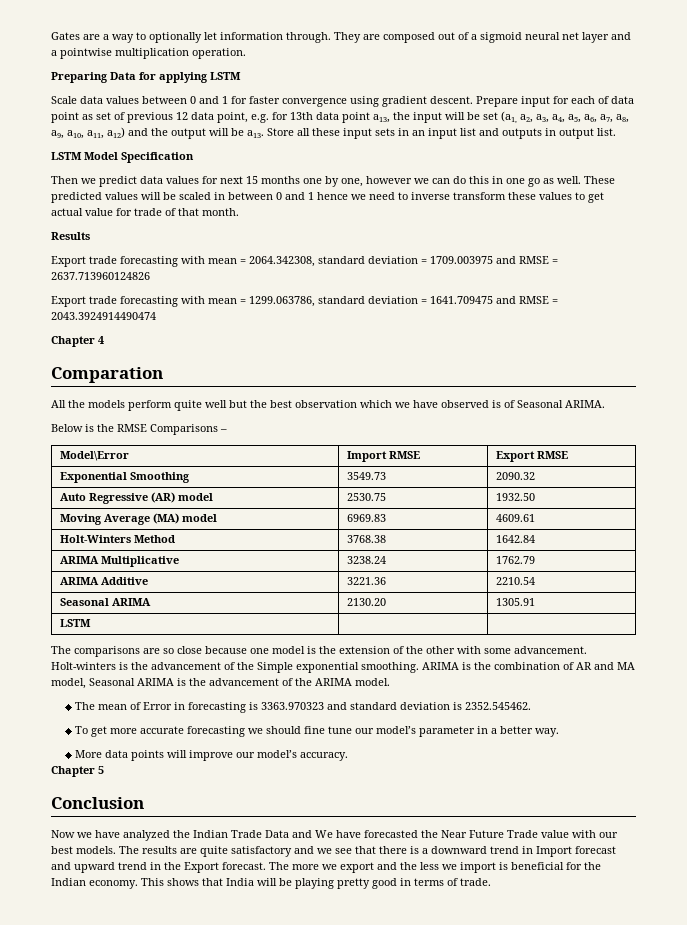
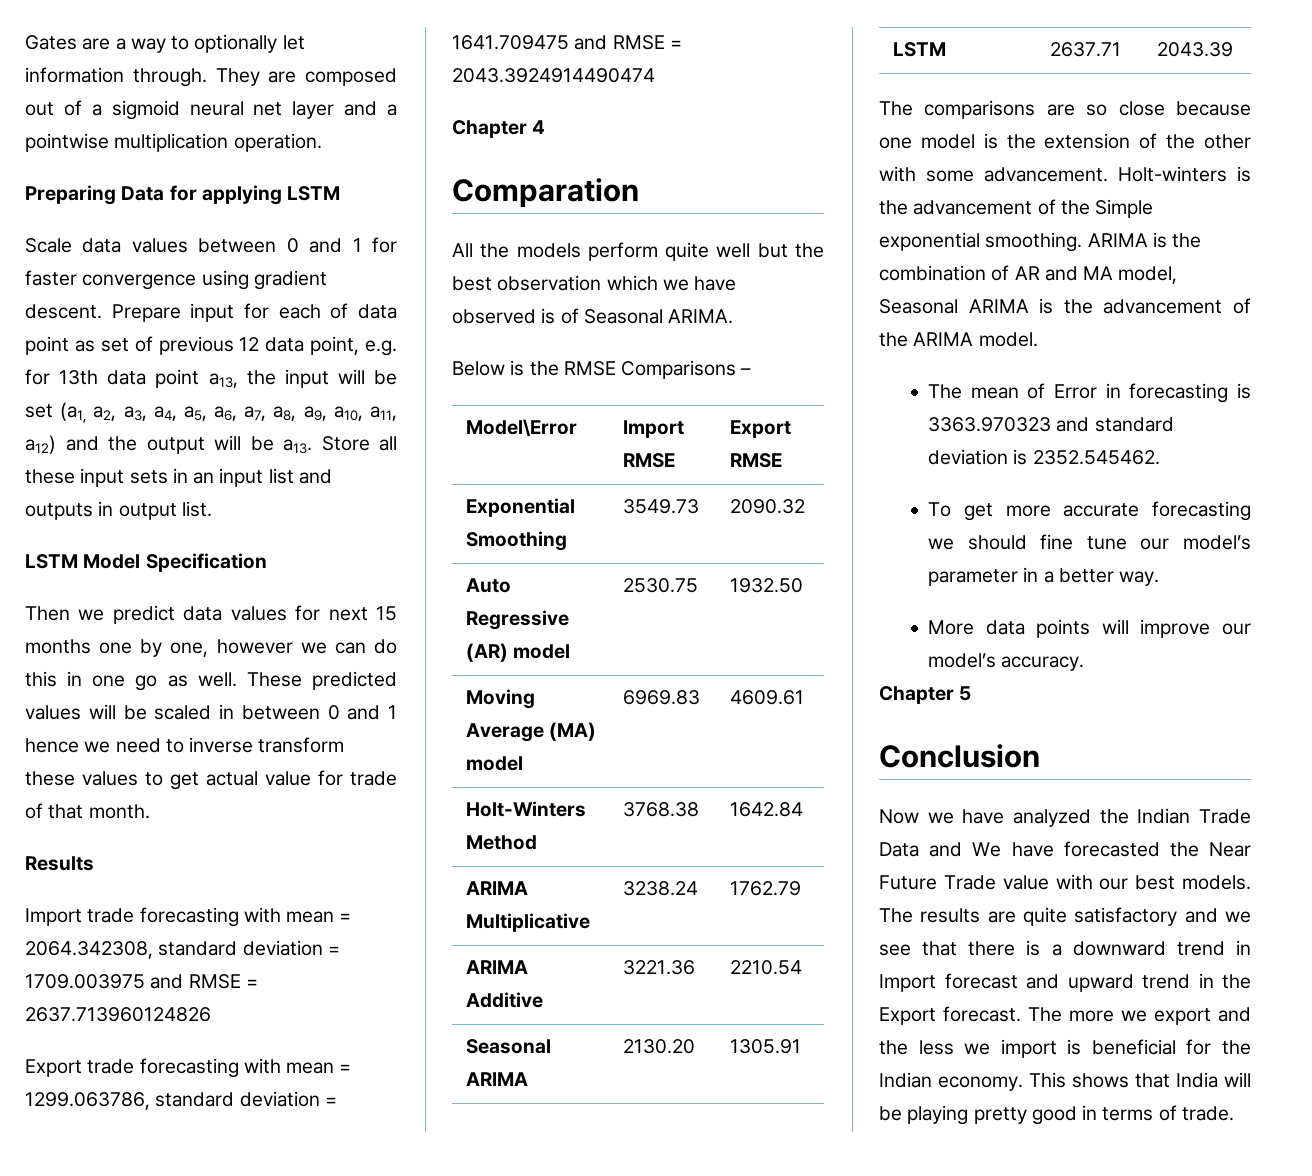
[51,256,86,267] Export -> [25,908,82,926] Import
(91, 623) | -> [1049,42,1121,57] [1156,42,1233,57] 2637.71 | 2043.39

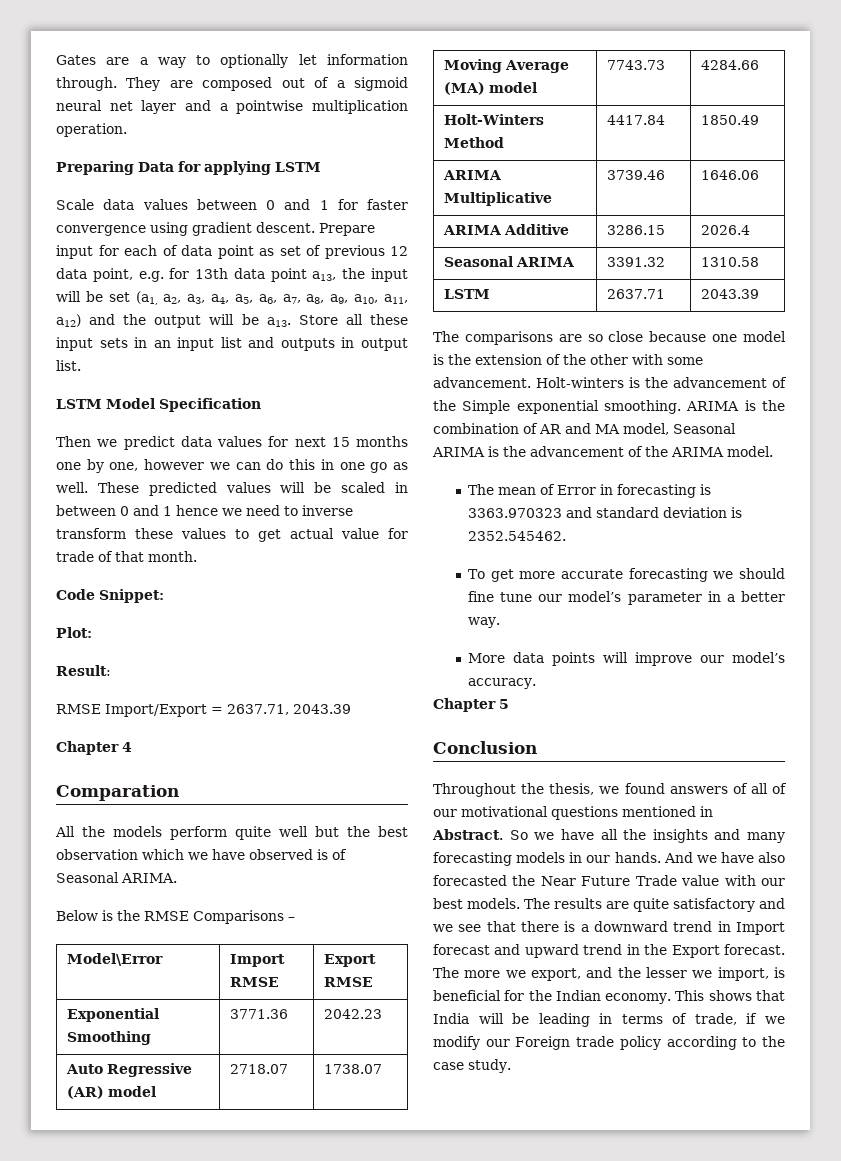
[25,856,94,871] [25,907,352,927] [25,940,340,959] [25,974,258,989] [25,1007,211,1022] [25,1058,352,1078] [25,1091,337,1110] [452,35,682,50] [452,68,655,83] Results // Import trade forecasting with mean = 2064.342308, standard deviation = 1709.003975 and RMSE = 2637.713960124826 // Export trade forecasting with mean = 1299.063786, standard deviation = 1641.709475 and RMSE = 2043.3924914490474 -> [56,589,164,603] [56,627,92,638] [56,665,111,676] [56,704,351,717] Code Snippet: // Plot: // Result: // RMSE Import/Export = 2637.71, 2043.39
[622,499,699,514] [729,499,805,514] 3549.73 | 2090.32 -> [229,1009,288,1019] [323,1009,382,1019] 3771.36 | 2042.23
[622,578,698,593] [729,578,803,593] 2530.75 | 1932.50 -> [229,1064,288,1074] [323,1064,382,1074] 2718.07 | 1738.07
[622,690,700,705] [729,690,804,705] 6969.83 | 4609.61 -> [606,60,665,70] [700,60,759,70] 7743.73 | 4284.66
[622,802,699,817] [729,802,803,817] 3768.38 | 1642.84 -> [606,115,665,125] [700,115,759,125] 4417.84 | 1850.49
[622,881,698,896] [729,881,801,896] 3238.24 | 1762.79 -> [606,170,665,180] [700,170,759,180] 3739.46 | 1646.06
[622,960,695,975] [729,960,802,975] 3221.36 | 2210.54 -> [606,225,665,235] [700,225,750,235] 3286.15 | 2026.4
[622,1039,695,1054] [729,1039,801,1054] 2130.20 | 1305.91 -> [606,257,665,267] [700,257,759,267] 3391.32 | 1310.58
[879,808,1251,827] [879,842,1054,857] Now we have analyzed the Indian Trade Data and We have -> [433,783,787,797] [433,806,713,820] [432,829,785,843] [433,852,785,866] Throughout the thesis, we found answers of all of our motivational questions mentioned in Abstract. So we have all the insights and many forecasting models in our hands. And we have also
[1154,1007,1251,1025] [879,1039,1057,1058] export and the less we import -> [531,967,769,981] export, and the lesser we import,
[907,1105,1234,1125] playing pretty good in terms of trade. -> [538,1013,785,1027] [433,1036,785,1050] [433,1059,511,1073] leading in terms of trade, if we modify our Foreign trade policy according to the case study.

